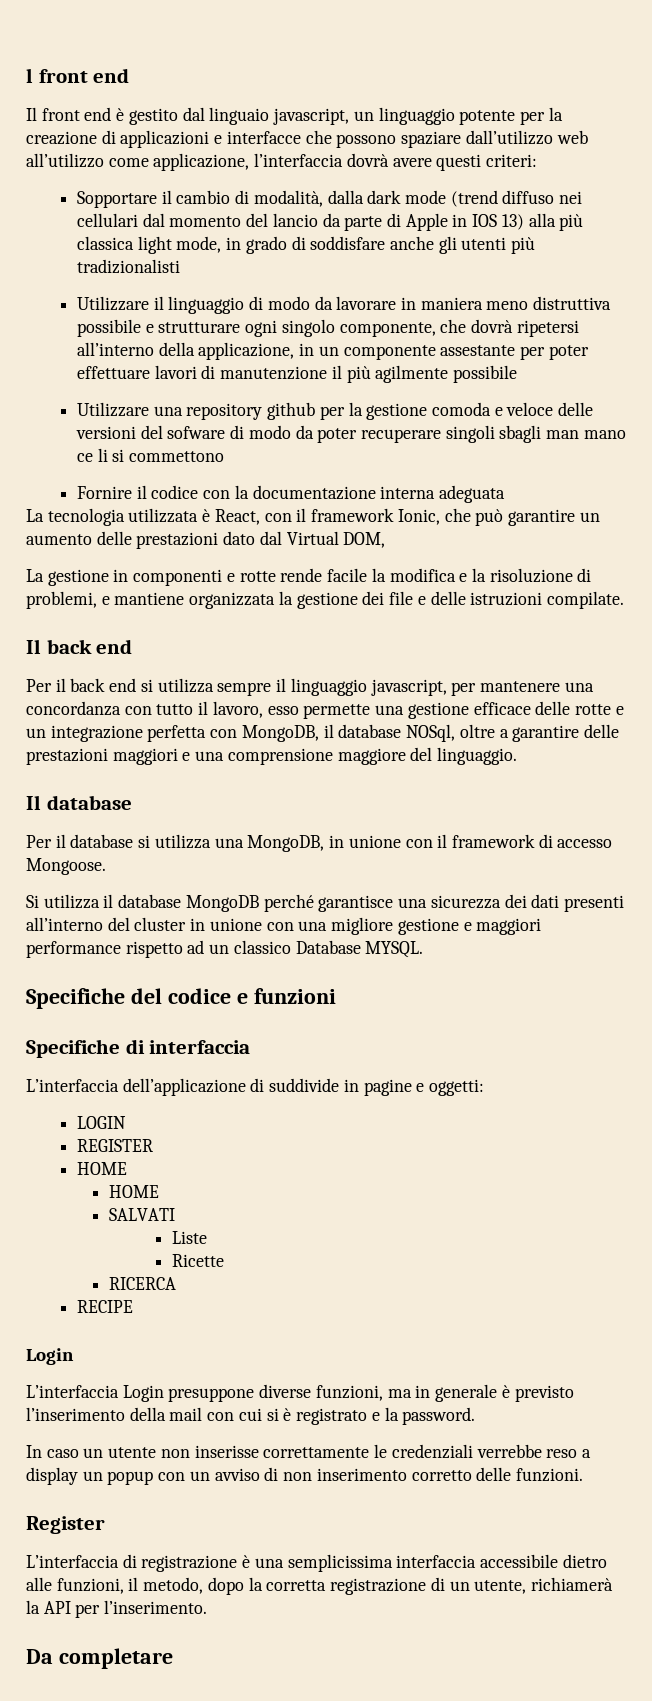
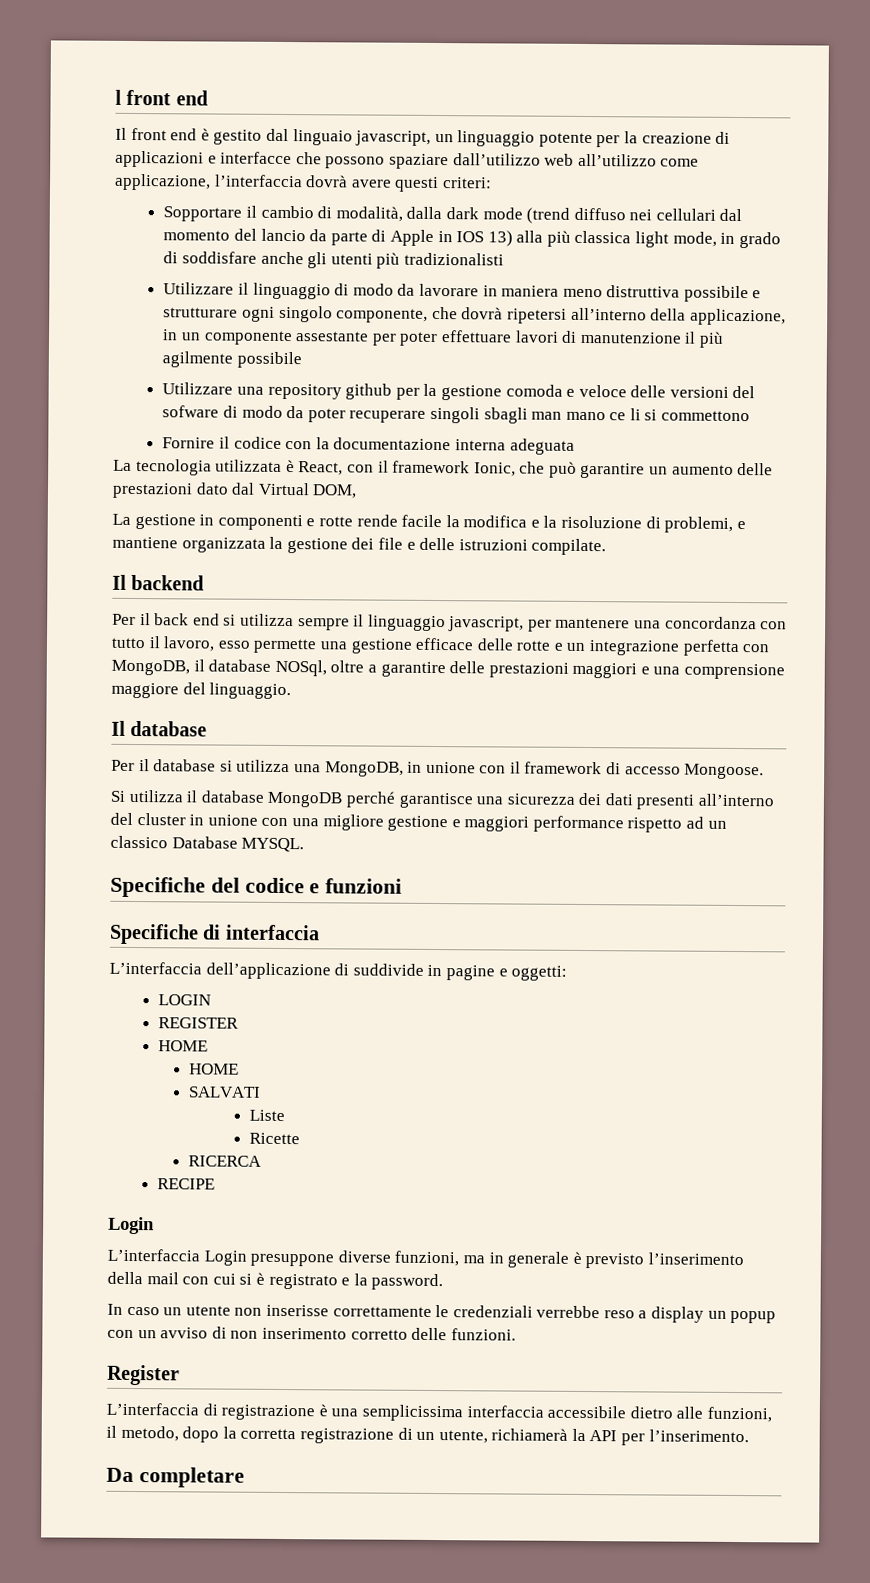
[46,639,133,654] back end -> [131,574,205,591] backend

